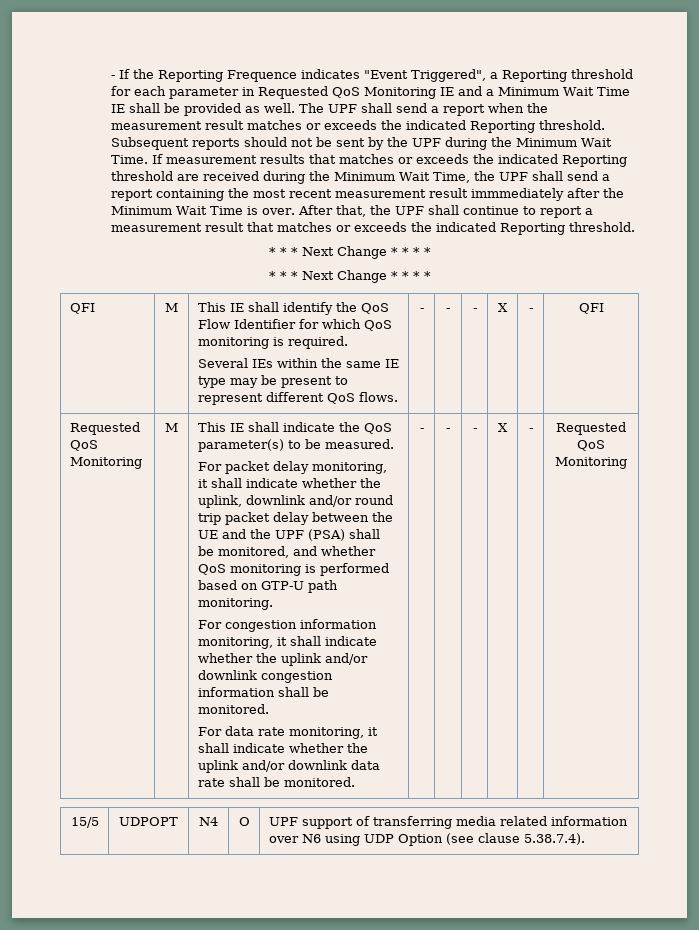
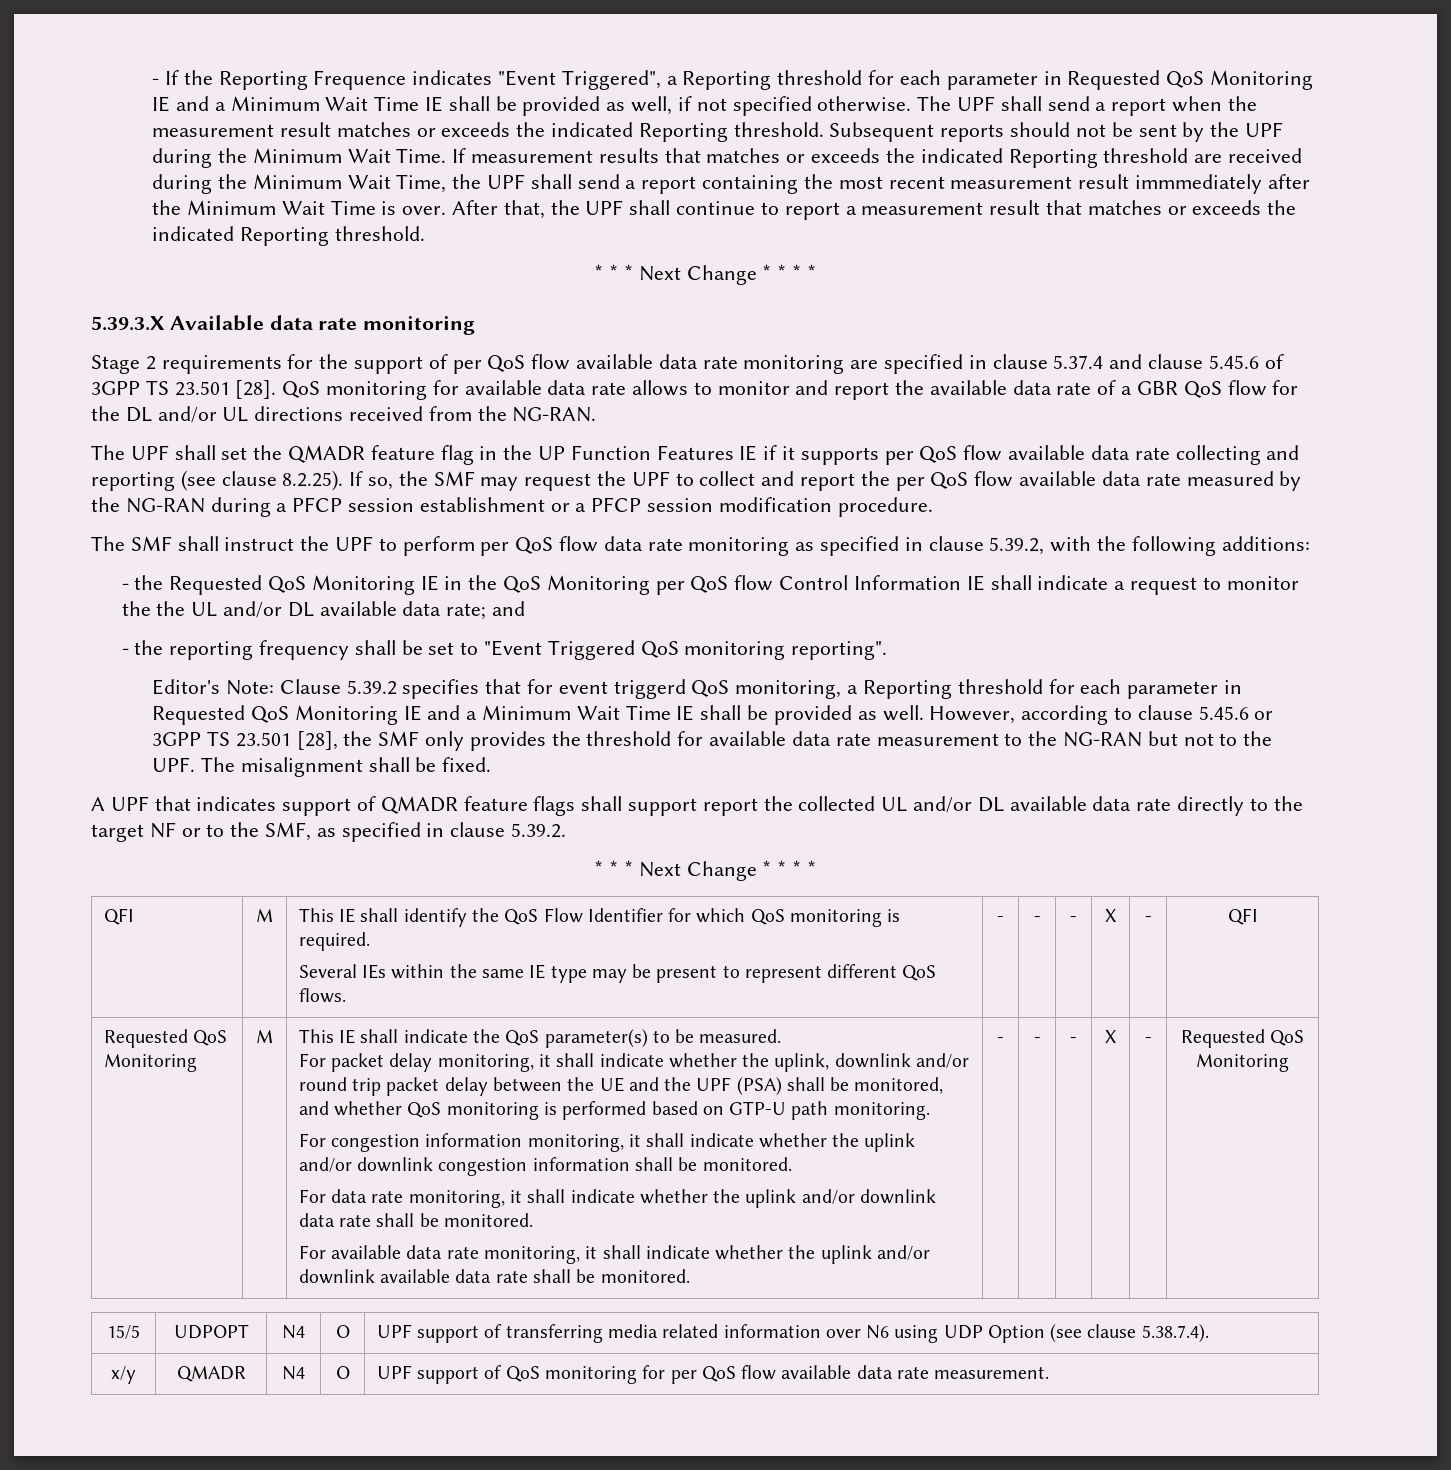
[264,103,296,113] well. -> [631,96,912,116] well, if not specified otherwise.
(431, 251) none -> [91,315,476,335] [91,354,1284,374] [91,380,1299,400] [91,406,597,423] [91,445,1300,465] [91,470,1302,491] [91,497,933,517] [91,536,1310,556] [121,575,1299,595] [121,601,526,620] [121,640,888,660] [152,679,1242,699] [152,705,1274,725] [152,731,1273,751] [152,757,492,777] [91,796,1303,816] [91,822,567,842] // 5.39.3.X Available data rate monitoring // Stage 2 requirements for the support of per QoS flow available data rate monitoring are specified in clause 5.37.4 and clause 5.45.6 of 3GPP TS 23.501 [28]. QoS monitoring for available data rate allows to monitor and report the available data rate of a GBR QoS flow for the DL and/or UL directions received from the NG-RAN. // The UPF shall set the QMADR feature flag in the UP Function Features IE if it supports per QoS flow available data rate collecting and reporting (see clause 8.2.25). If so, the SMF may request the UPF to collect and report the per QoS flow available data rate measured by the NG-RAN during a PFCP session establishment or a PFCP session modification procedure. // The SMF shall instruct the UPF to perform per QoS flow data rate monitoring as specified in clause 5.39.2, with the following additions: // - the Requested QoS Monitoring IE in the QoS Monitoring per QoS flow Control Information IE shall indicate a request to monitor the the UL and/or DL available data rate; and // - the reporting frequency shall be set to "Event Triggered QoS monitoring reporting". // Editor's Note: Clause 5.39.2 specifies that for event triggerd QoS monitoring, a Reporting threshold for each parameter in Requested QoS Monitoring IE and a Minimum Wait Time IE shall be provided as well. However, according to clause 5.45.6 or 3GPP TS 23.501 [28], the SMF only provides the threshold for available data rate measurement to the NG-RAN but not to the UPF. The misalignment shall be fixed. // A UPF that indicates support of QMADR feature flags shall support report the collected UL and/or DL available data rate directly to the target NF or to the SMF, as specified in clause 5.39.2.
(355, 782) none -> [298,1245,930,1264] [298,1269,690,1284] // For available data rate monitoring, it shall indicate whether the uplink and/or downlink available data rate shall be monitored.
(585, 839) none -> [111,1366,136,1384] [176,1366,246,1382] [282,1366,305,1380] [335,1366,350,1379] [376,1365,1050,1384] // x/y | QMADR | N4 | O | UPF support of QoS monitoring for per QoS flow available data rate measurement.

